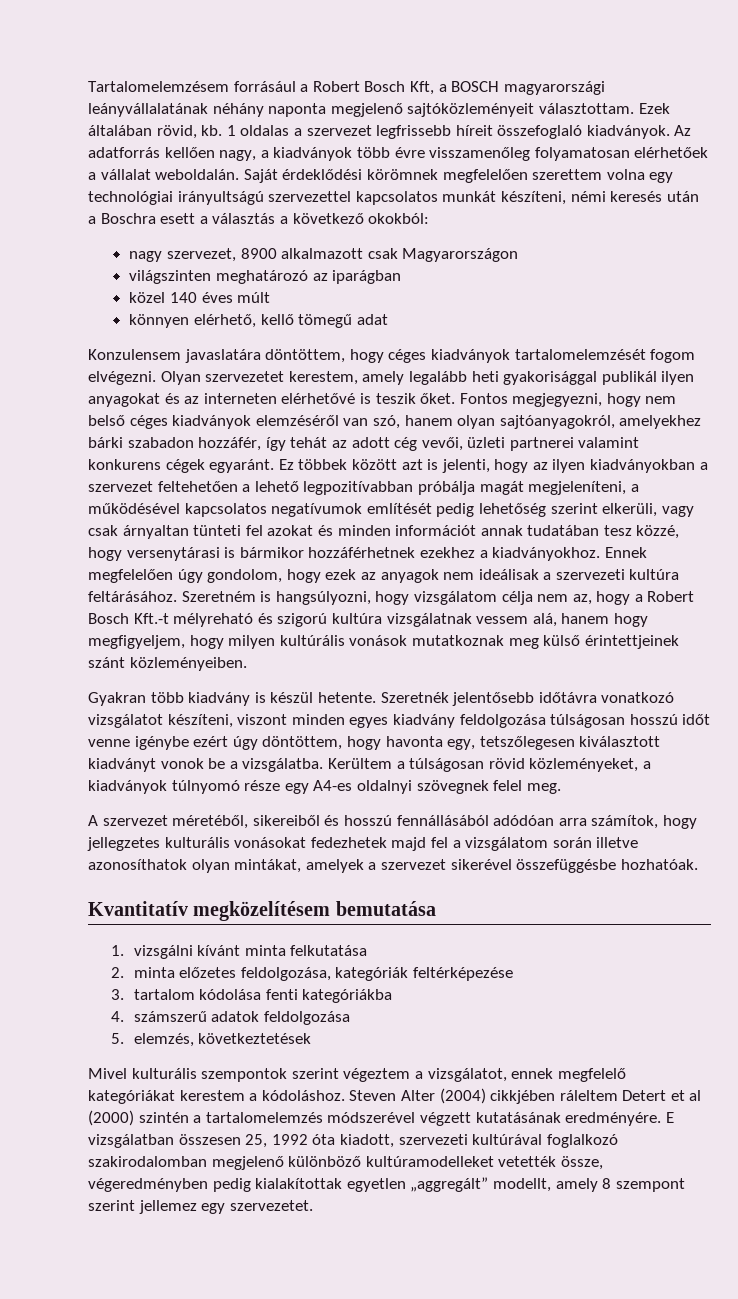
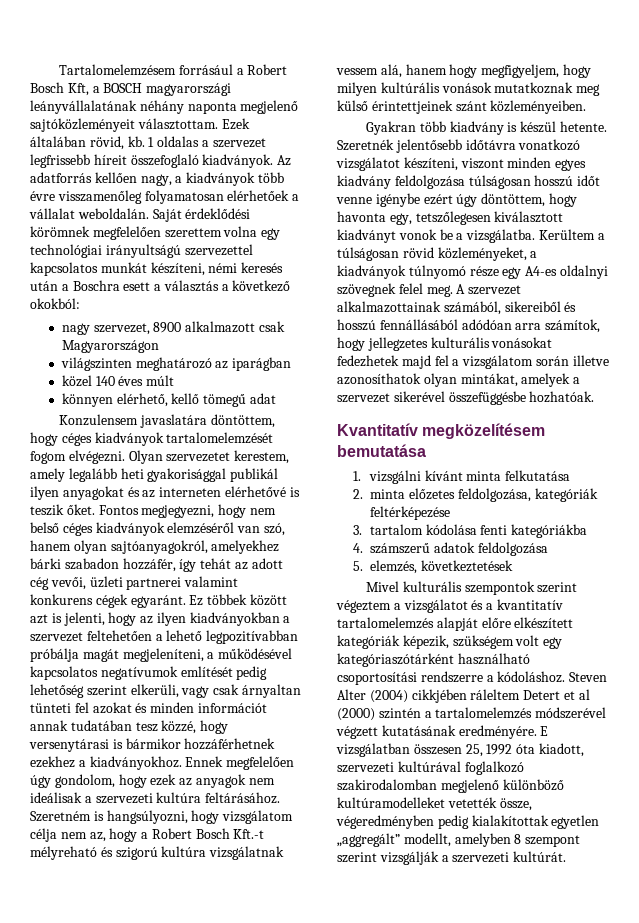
(561, 788) // -> (453, 291) none
[172,815,249,829] méretéből, -> [337,301,501,315] alkalmazottainak számából,
[427,1068,626,1082] [88,1090,245,1104] vizsgálatot, ennek megfelelő kategóriákat kerestem -> [403,599,563,613] [337,617,574,631] [337,635,563,649] [337,653,530,667] [337,671,483,685] vizsgálatot és a kvantitatív tartalomelemzés alapját előre elkészített kategóriák képezik, szükségem volt egy kategóriaszótárként használható csoportosítási rendszerre
[555,1178,598,1192] amely -> [454,833,511,847] amelyben
[138,1200,313,1214] jellemez egy szervezetet. -> [379,851,567,865] vizsgálják a szervezeti kultúrát.

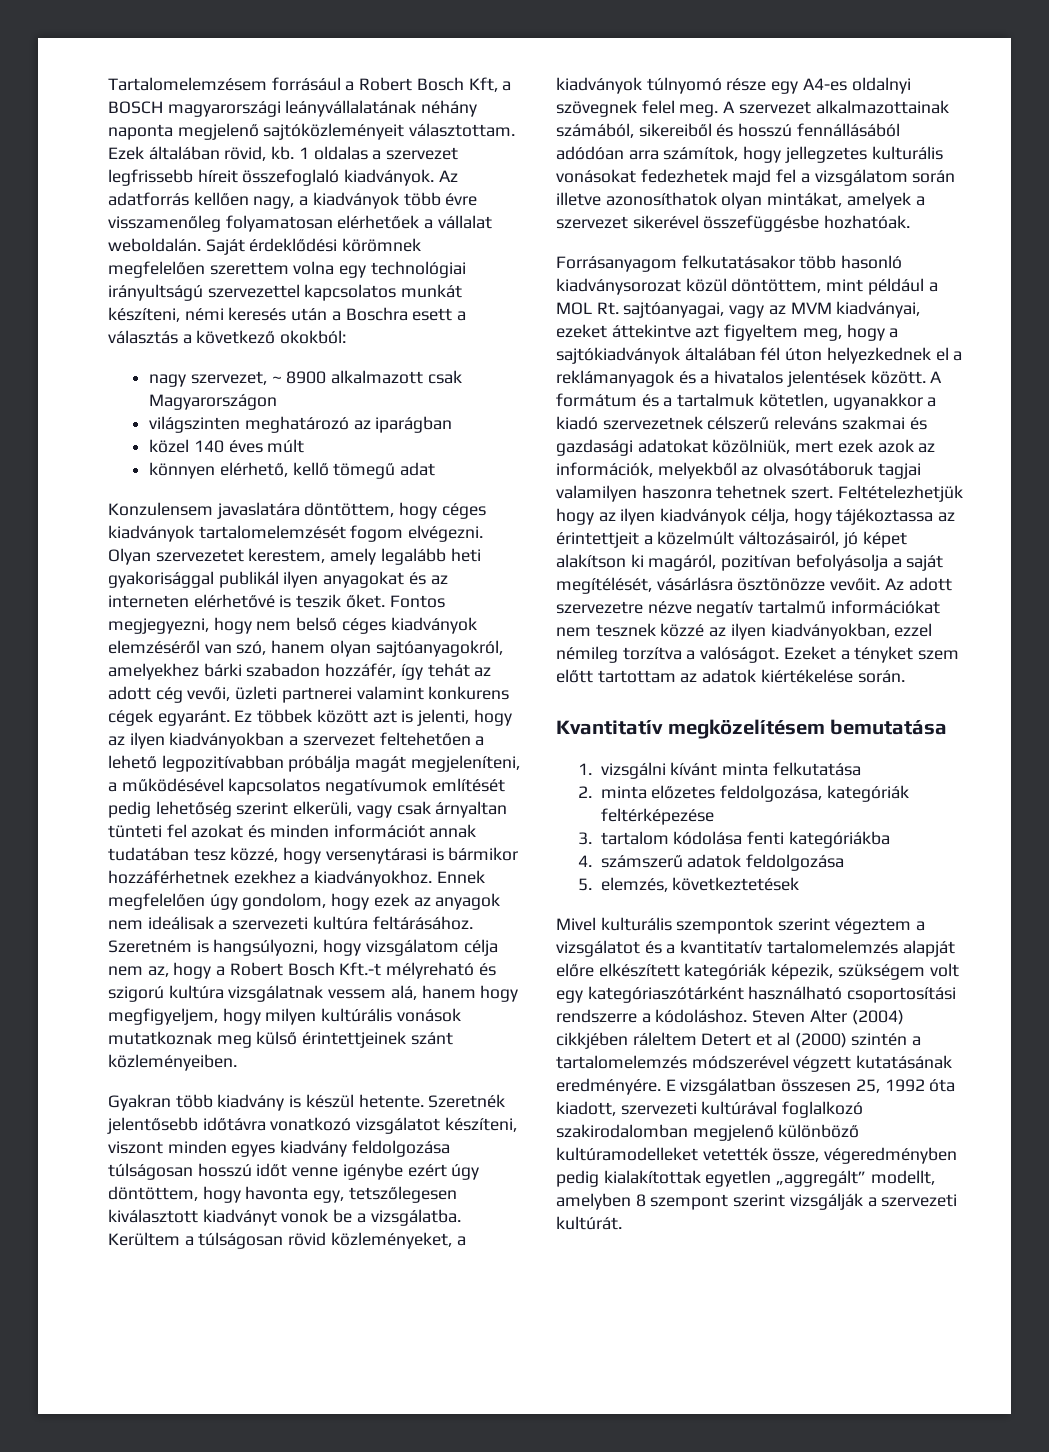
(150, 329) none -> [271,376,282,383] ~
(595, 397) none -> [556,255,903,272] [556,278,938,295] [556,301,921,318] [556,324,899,341] [556,347,963,364] [556,370,943,387] [556,393,937,410] [556,416,927,430] [556,439,936,456] [556,462,921,479] [556,485,963,502] [556,508,956,525] [556,531,907,548] [556,554,944,571] [556,577,952,594] [556,600,940,617] [556,623,933,640] [556,646,960,663] [556,669,905,683] // Forrásanyagom felkutatásakor több hasonló kiadványsorozat közül döntöttem, mint például a MOL Rt. sajtóanyagai, vagy az MVM kiadványai, ezeket áttekintve azt figyeltem meg, hogy a sajtókiadványok általában fél úton helyezkednek el a reklámanyagok és a hivatalos jelentések között. A formátum és a tartalmuk kötetlen, ugyanakkor a kiadó szervezetnek célszerű releváns szakmai és gazdasági adatokat közölniük, mert ezek azok az információk, melyekből az olvasótáboruk tagjai valamilyen haszonra tehetnek szert. Feltételezhetjük hogy az ilyen kiadványok célja, hogy tájékoztassa az érintettjeit a közelmúlt változásairól, jó képet alakítson ki magáról, pozitívan befolyásolja a saját megítélését, vásárlásra ösztönözze vevőit. Az adott szervezetre nézve negatív tartalmű információkat nem tesznek közzé az ilyen kiadványokban, ezzel némileg torzítva a valóságot. Ezeket a tényket szem előtt tartottam az adatok kiértékelése során.

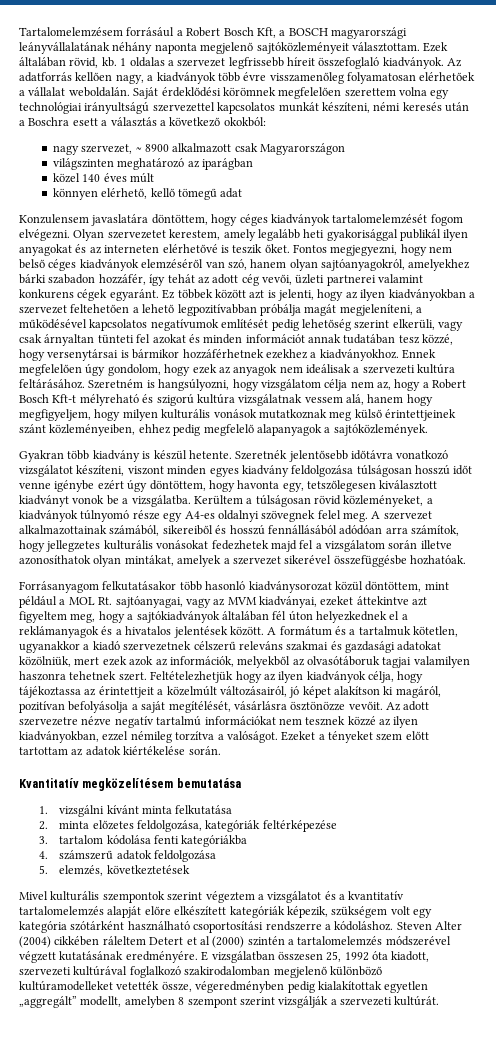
[325,848,427,864] versenytárasi -> [47,349,119,361] versenytársai
[339,962,382,976] Kft.-t -> [52,394,77,403] Kft-t
[321,1008,393,1022] kultúrális -> [161,409,211,419] kulturális
[108,1054,237,1071] közleményeiben. -> [49,424,428,436] közleményeiben, ehhez pedig megfelelő alapanyagok a sajtóközlemények.
[758,600,827,614] tartalmű -> [156,715,202,726] tartalmú
[854,646,914,663] tényket -> [328,731,373,743] tényeket
[587,986,744,1003] kategóriaszótárként -> [19,921,125,933] kategória szótárként
[556,1032,628,1049] cikkjében -> [54,936,100,946] cikkében

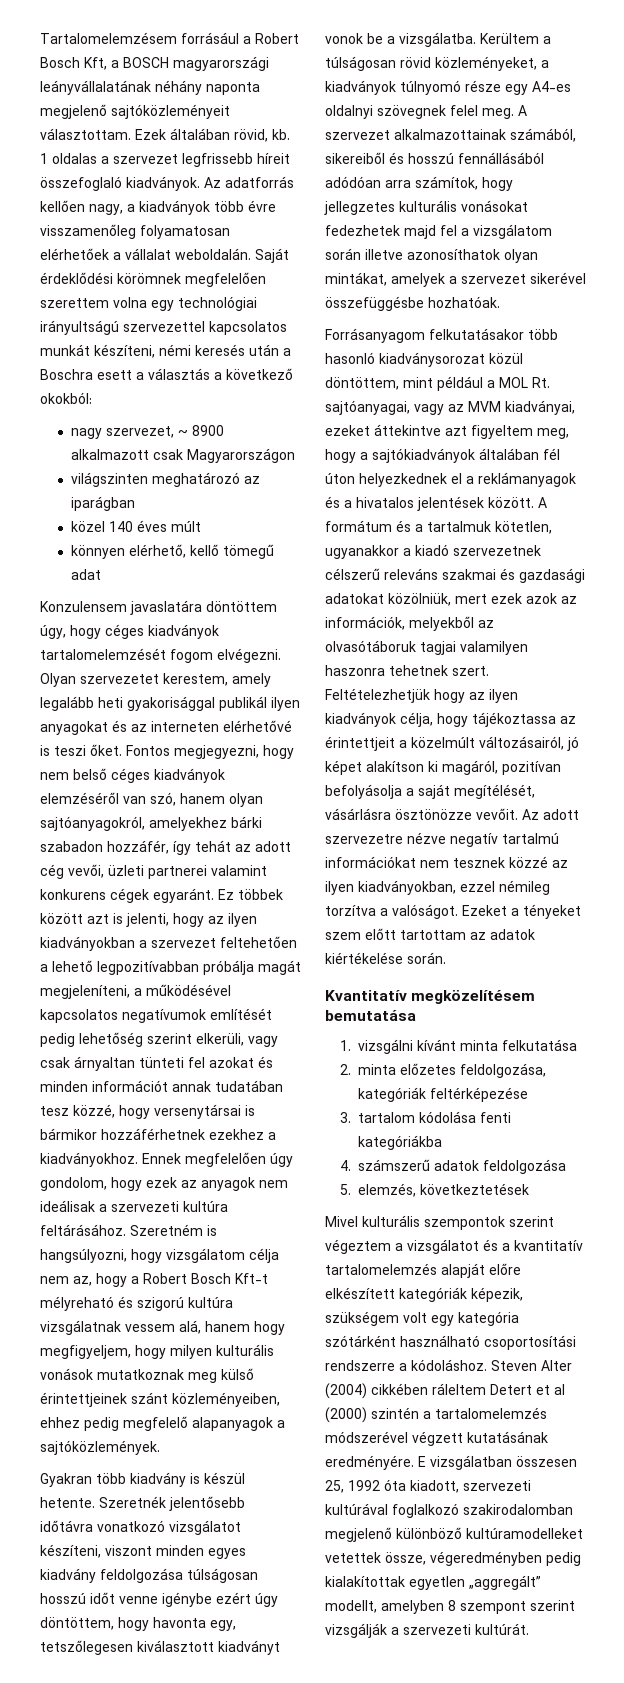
[151,214,208,225] döntöttem, -> [206,601,277,612] [40,625,66,639] döntöttem úgy,
[232,244,263,254] teszik -> [54,745,86,756] teszi
[116,981,160,990] vetették -> [325,1552,381,1563] vetettek

